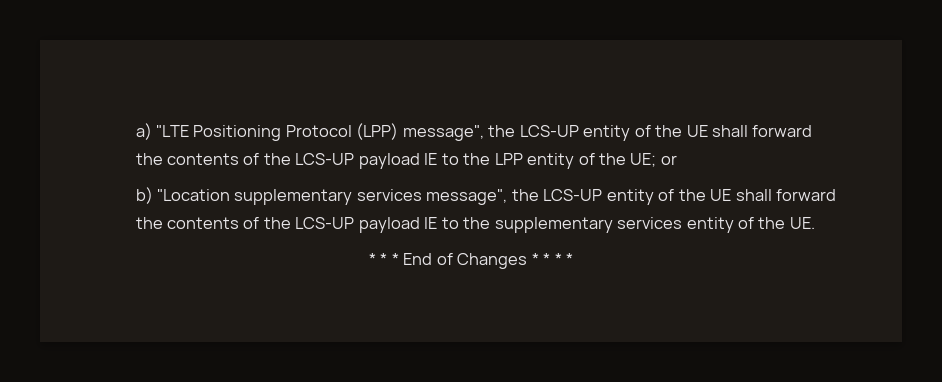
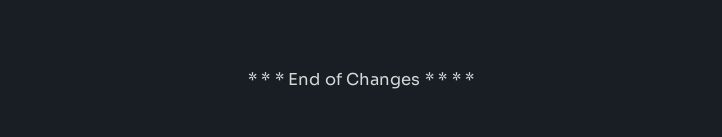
[135,123,813,141] [135,153,677,169] [135,187,836,205] [135,217,815,233] a) "LTE Positioning Protocol (LPP) message", the LCS-UP entity of the UE shall forward the contents of the LCS-UP payload IE to the LPP entity of the UE; or // b) "Location supplementary services message", the LCS-UP entity of the UE shall forward the contents of the LCS-UP payload IE to the supplementary services entity of the UE. // -> (247, 78) none

